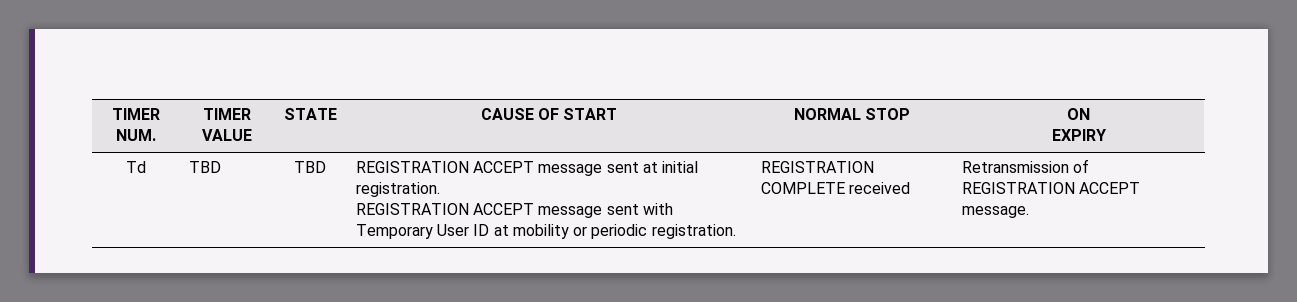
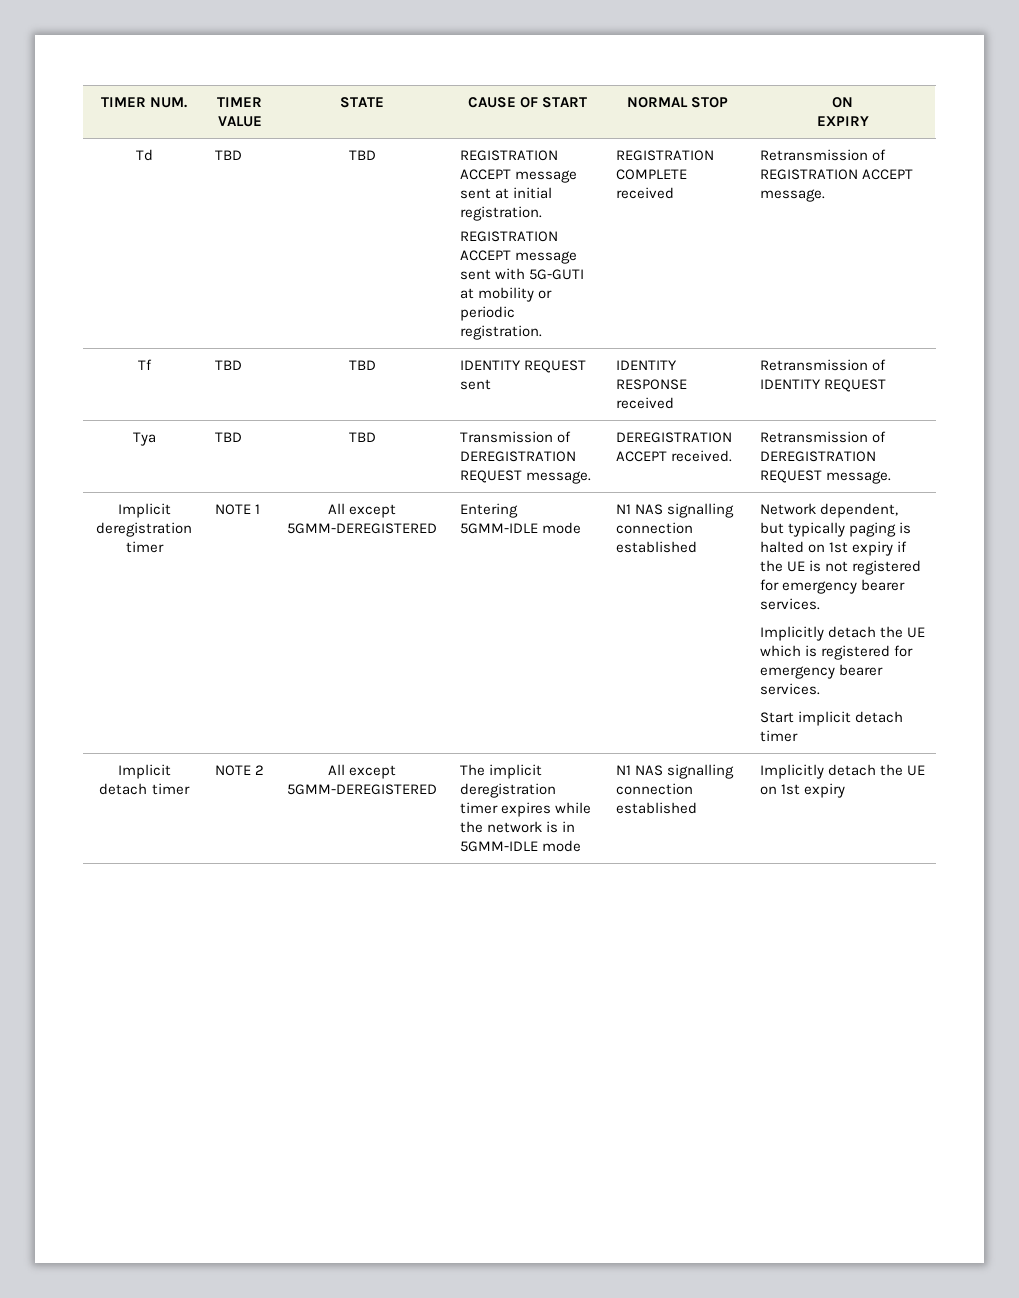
[355,224,490,239] Temporary User ID -> [528,269,584,280] 5G-GUTI
(1029, 212) none -> [137,359,152,370] [214,360,242,370] [348,360,376,370] [459,360,586,373] [459,379,491,390] [615,360,677,370] [615,379,687,390] [615,397,674,409] [759,359,886,371] [759,379,886,392] [132,432,156,446] [214,432,242,442] [348,432,376,442] [459,431,571,443] [459,451,576,462] [459,470,591,484] [615,432,732,443] [615,450,732,462] [759,431,886,443] [759,451,876,462] [759,470,891,484] [117,503,171,518] [96,522,192,537] [125,541,164,553] [214,504,260,515] [327,503,397,518] [287,523,437,534] [459,503,518,518] [459,522,581,534] [615,503,734,518] [615,522,693,534] [615,541,697,553] [759,503,898,518] [759,522,911,537] [759,541,907,556] [759,560,921,575] [759,579,905,594] [759,598,820,610] [759,626,925,641] [759,645,913,660] [759,664,883,679] [759,683,820,695] [759,711,903,726] [759,730,798,742] [117,764,171,779] [99,783,190,795] [214,765,264,776] [327,764,397,779] [287,784,437,795] [459,764,542,779] [459,783,556,798] [459,802,591,817] [459,821,575,833] [459,840,581,852] [615,764,734,779] [615,783,693,795] [615,802,697,814] [759,764,925,779] [759,783,845,798] // Tf | TBD | TBD | IDENTITY REQUEST sent | IDENTITY RESPONSE received | Retransmission of IDENTITY REQUEST // Tya | TBD | TBD | Transmission of DEREGISTRATION REQUEST message. | DEREGISTRATION ACCEPT received. | Retransmission of DEREGISTRATION REQUEST message. // Implicit deregistration timer | NOTE 1 | All except 5GMM-DEREGISTERED | Entering 5GMM-IDLE mode | N1 NAS signalling connection established | Network dependent, but typically paging is halted on 1st expiry if the UE is not registered for emergency bearer services. // Implicitly detach the UE which is registered for emergency bearer services. // Start implicit detach timer // Implicit detach timer | NOTE 2 | All except 5GMM-DEREGISTERED | The implicit deregistration timer expires while the network is in 5GMM-IDLE mode | N1 NAS signalling connection established | Implicitly detach the UE on 1st expiry

